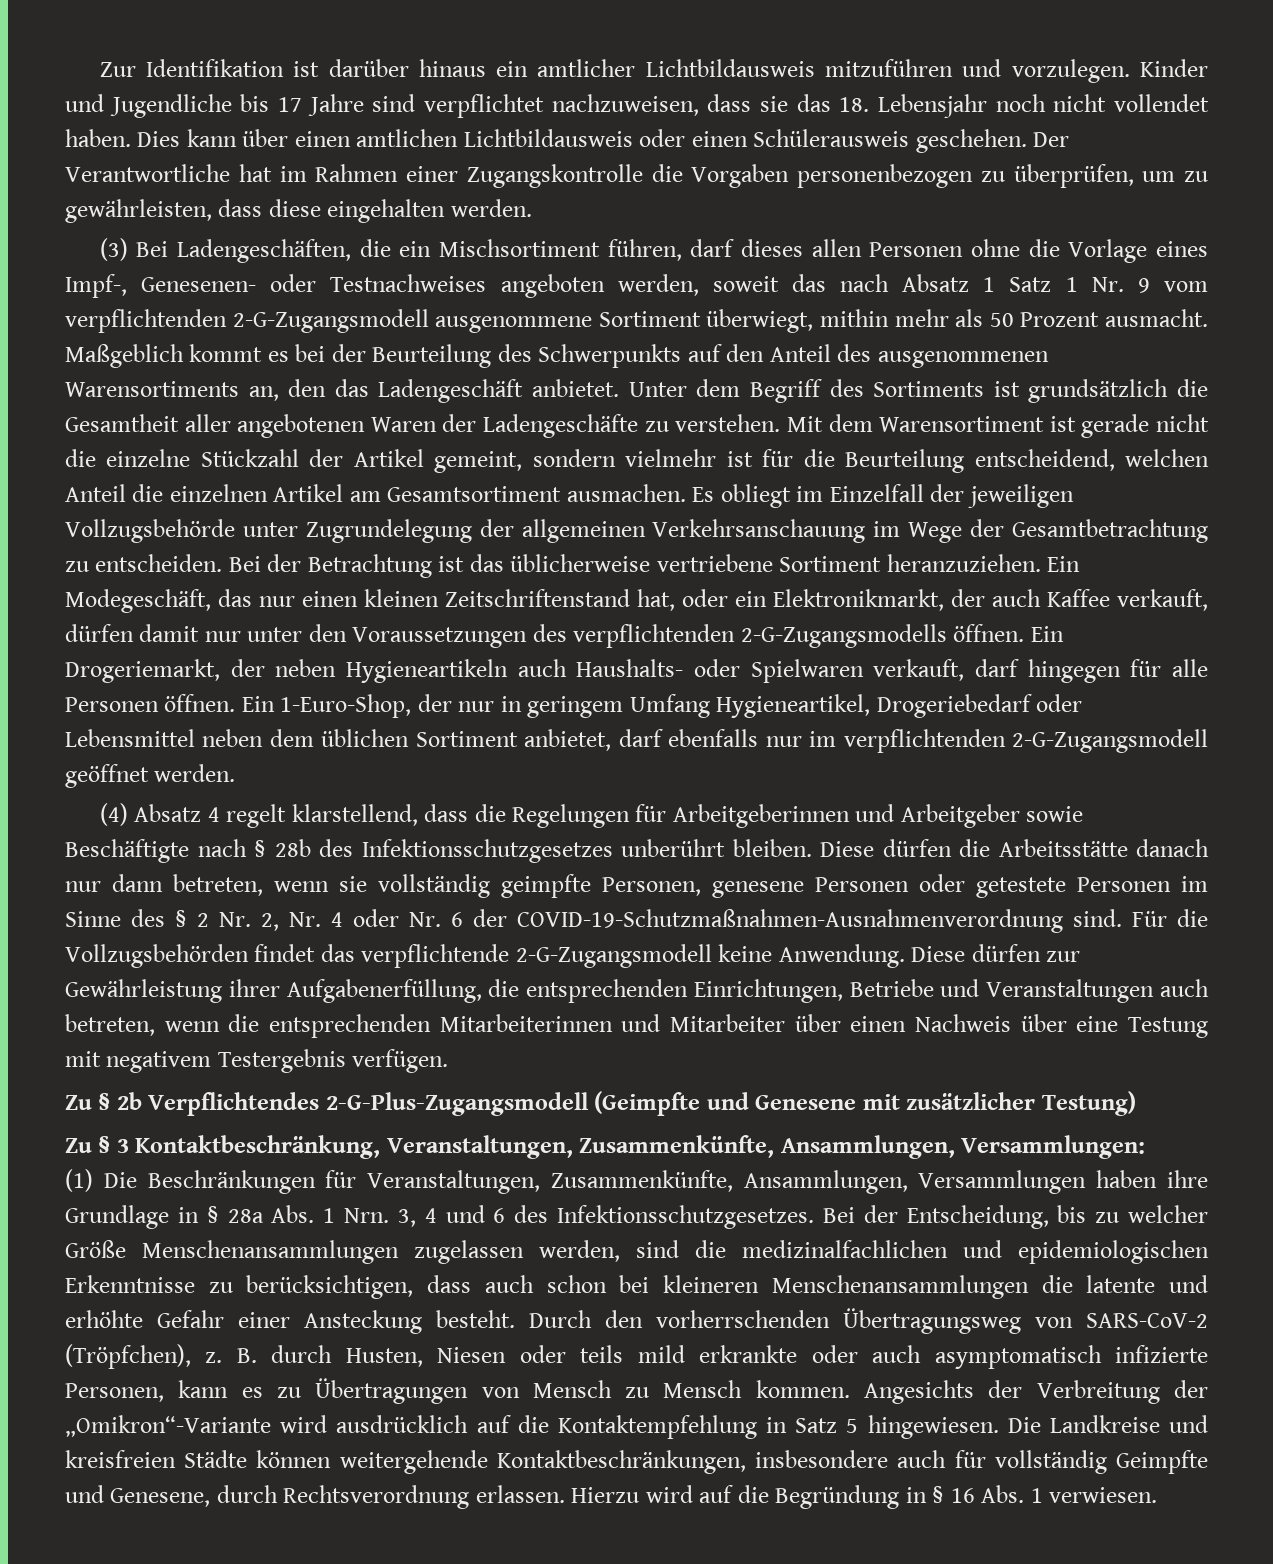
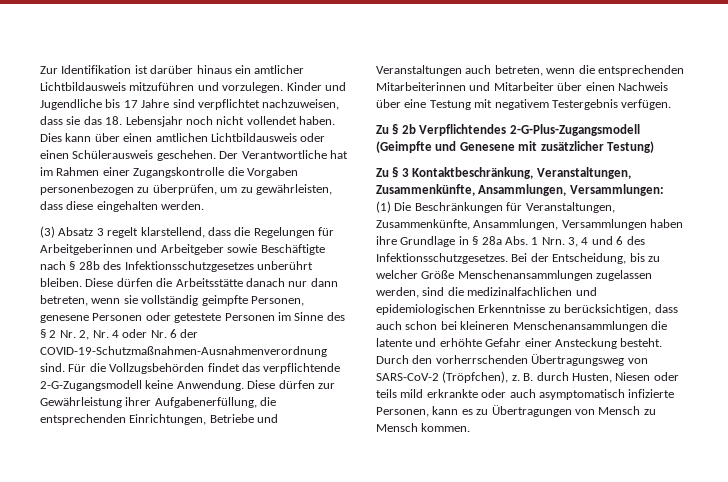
[136,239,1209,263] [65,274,1209,298] [65,309,1208,333] [65,344,1049,368] [65,379,1209,403] [65,414,1210,438] [65,449,1209,473] [65,484,1074,508] [65,519,1209,543] [65,554,1081,578] [65,589,1208,613] [65,624,1064,648] [65,659,1208,683] [65,694,1083,718] [65,729,1209,753] [65,764,236,788] [99,803,220,826] Bei Ladengeschäften, die ein Mischsortiment führen, darf dieses allen Personen ohne die Vorlage eines Impf-, Genesenen- oder Testnachweises angeboten werden, soweit das nach Absatz 1 Satz 1 Nr. 9 vom verpflichtenden 2-G-Zugangsmodell ausgenommene Sortiment überwiegt, mithin mehr als 50 Prozent ausmacht. Maßgeblich kommt es bei der Beurteilung des Schwerpunkts auf den Anteil des ausgenommenen Warensortiments an, den das Ladengeschäft anbietet. Unter dem Begriff des Sortiments ist grundsätzlich die Gesamtheit aller angebotenen Waren der Ladengeschäfte zu verstehen. Mit dem Warensortiment ist gerade nicht die einzelne Stückzahl der Artikel gemeint, sondern vielmehr ist für die Beurteilung entscheidend, welchen Anteil die einzelnen Artikel am Gesamtsortiment ausmachen. Es obliegt im Einzelfall der jeweiligen Vollzugsbehörde unter Zugrundelegung der allgemeinen Verkehrsanschauung im Wege der Gesamtbetrachtung zu entscheiden. Bei der Betrachtung ist das üblicherweise vertriebene Sortiment heranzuziehen. Ein Modegeschäft, das nur einen kleinen Zeitschriftenstand hat, oder ein Elektronikmarkt, der auch Kaffee verkauft, dürfen damit nur unter den Voraussetzungen des verpflichtenden 2-G-Zugangsmodells öffnen. Ein Drogeriemarkt, der neben Hygieneartikeln auch Haushalts- oder Spielwaren verkauft, darf hingegen für alle Personen öffnen. Ein 1-Euro-Shop, der nur in geringem Umfang Hygieneartikel, Drogeriebedarf oder Lebensmittel neben dem üblichen Sortiment anbietet, darf ebenfalls nur im verpflichtenden 2-G-Zugangsmodell geöffnet werden. // (4) Absatz 4 -> [58,227,104,236] Absatz 3
[864,1380,1208,1404] [65,1415,1208,1439] [65,1450,1209,1474] [65,1485,1158,1509] Angesichts der Verbreitung der „Omikron“-Variante wird ausdrücklich auf die Kontaktempfehlung in Satz 5 hingewiesen. Die Landkreise und kreisfreien Städte können weitergehende Kontaktbeschränkungen, insbesondere auch für vollständig Geimpfte und Genesene, durch Rechtsverordnung erlassen. Hierzu wird auf die Begründung in § 16 Abs. 1 verwiesen. -> (471, 427) none

